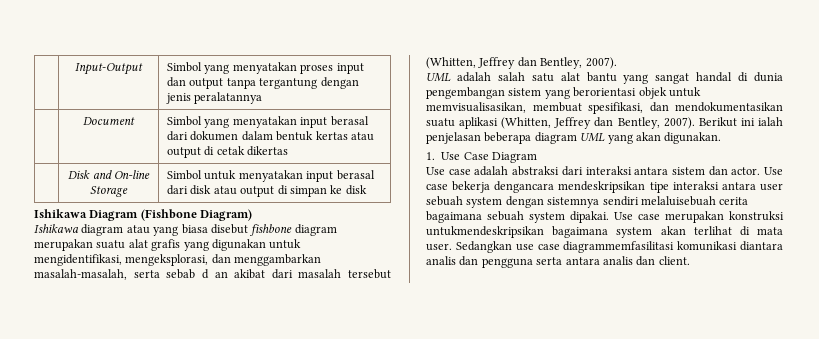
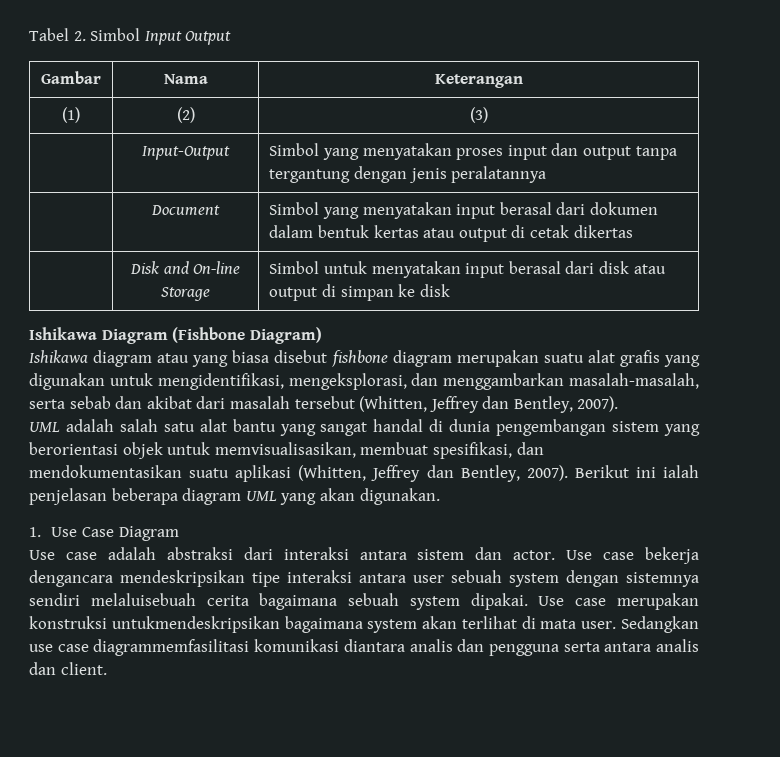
(75, 69) none -> [29,28,232,45] [41,71,101,84] [163,74,208,84] [434,74,523,88] [62,107,80,123] [176,107,195,123] [469,107,488,123] Tabel 2. Simbol Input Output // Gambar | Nama | Keterangan // (1) | (2) | (3) //
[201,269,228,279] d an -> [115,396,143,409] dan

